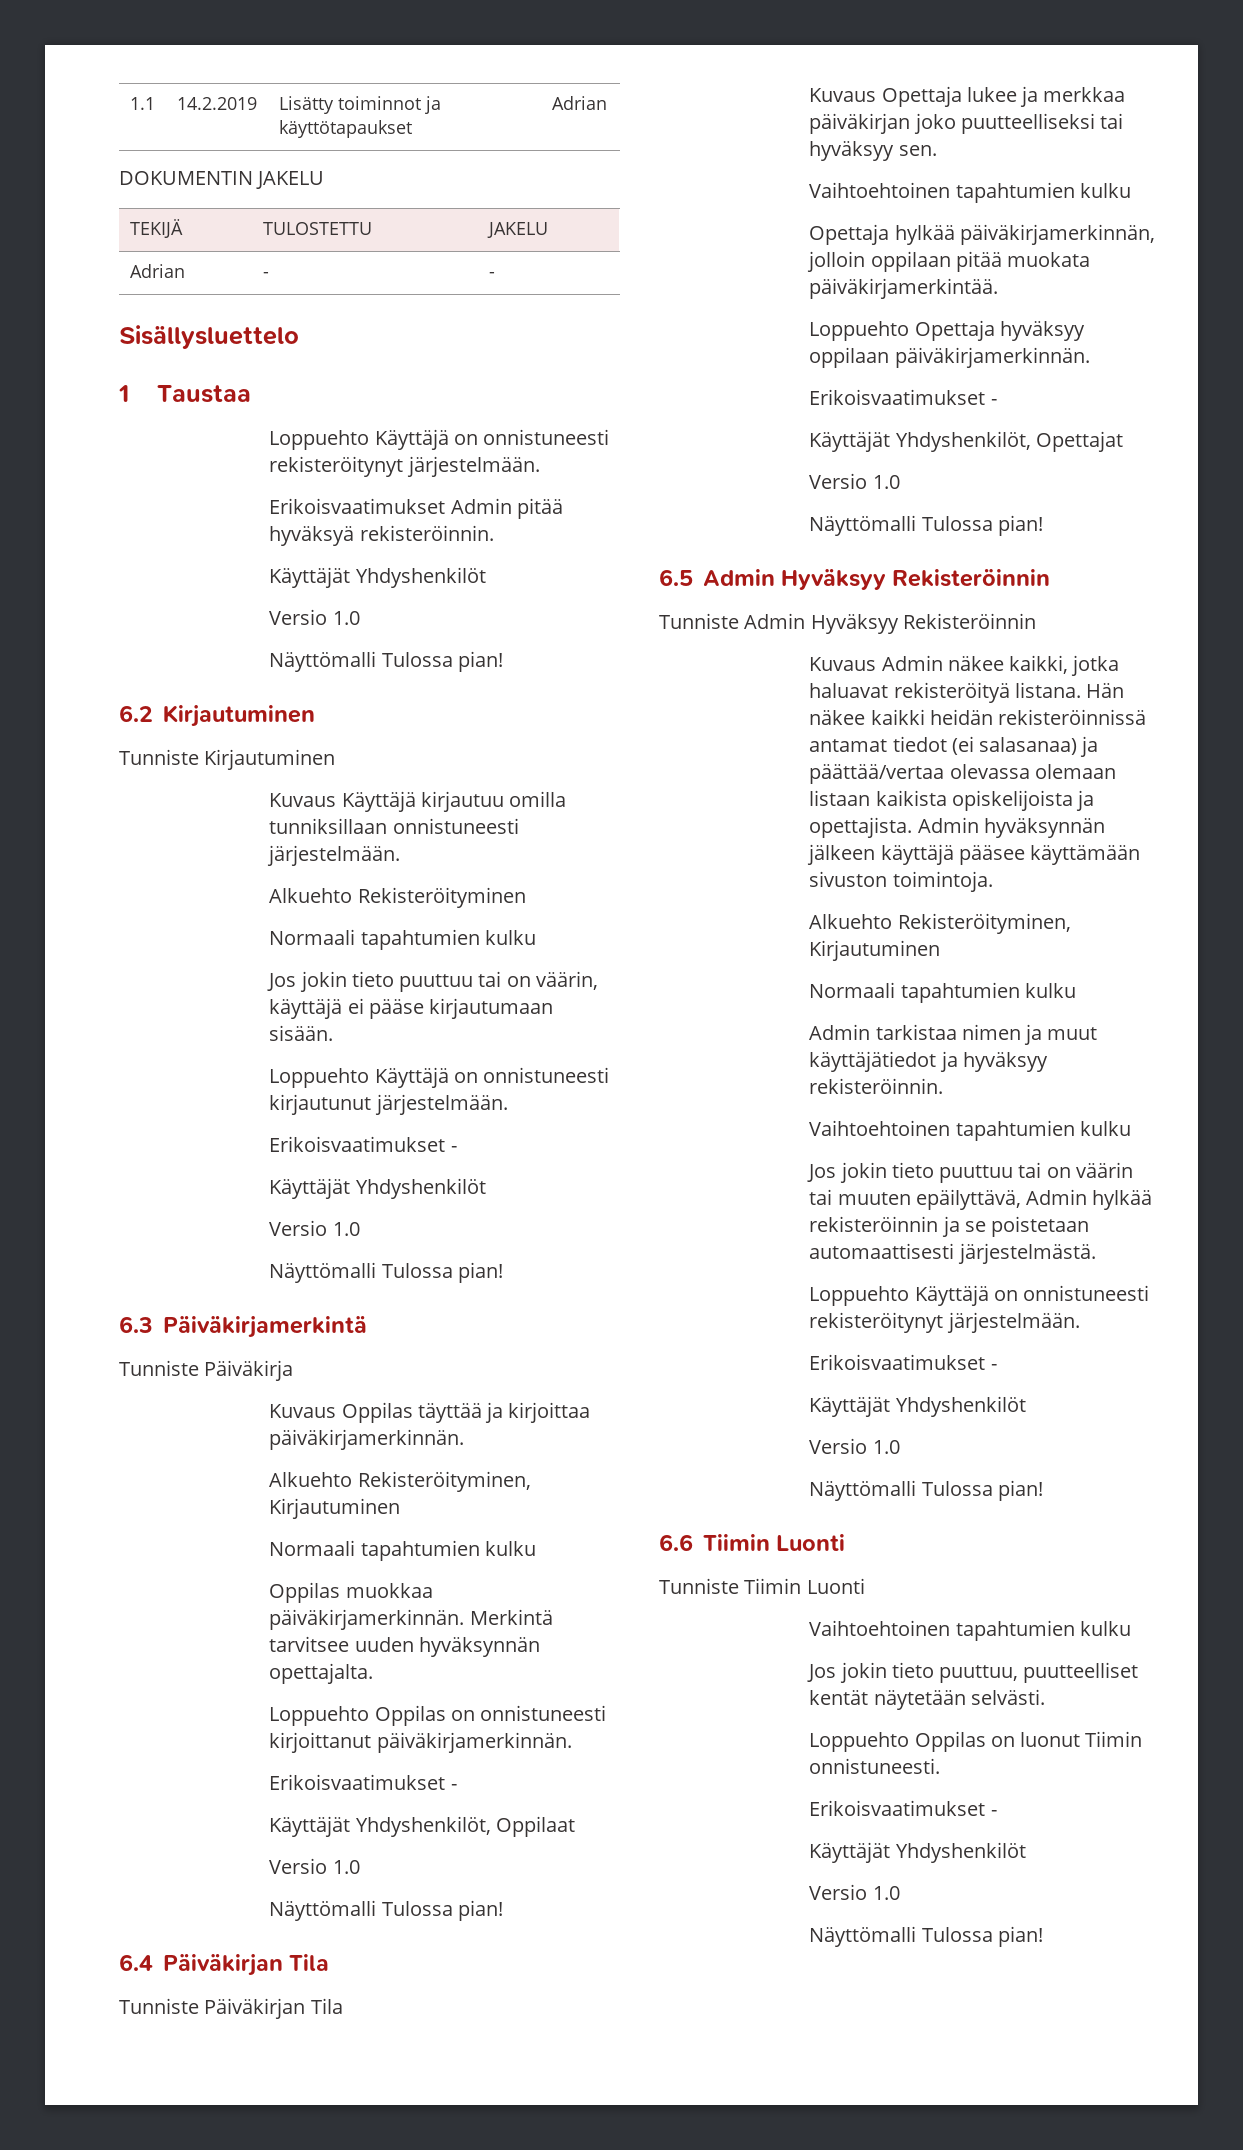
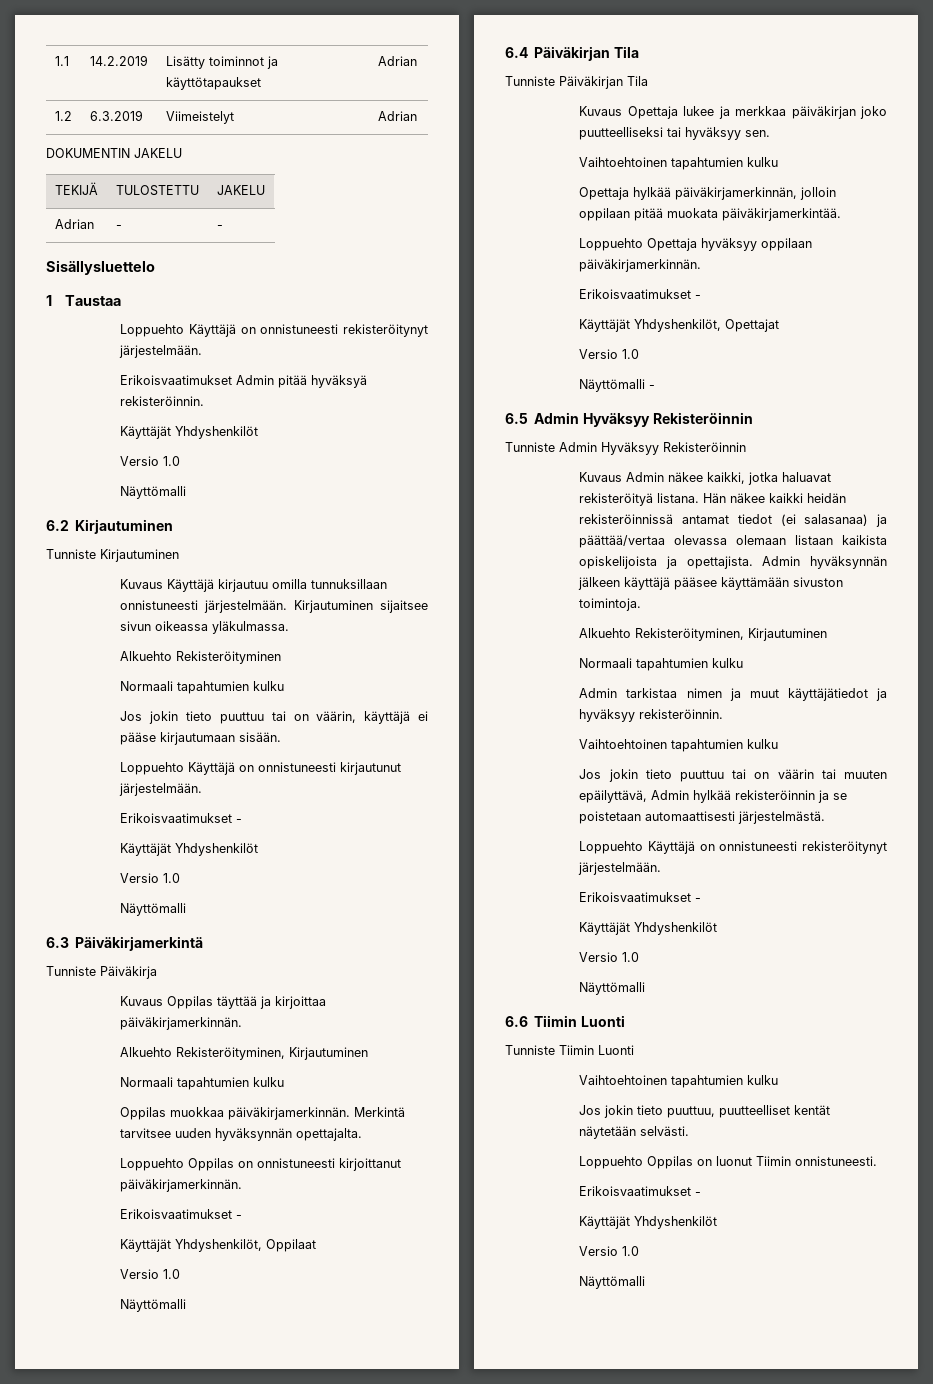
(607, 103) none -> [54,111,72,121] [89,110,143,121] [165,111,234,124] [377,111,417,121] // 1.2 | 6.3.2019 | Viimeistelyt | Adrian
[381,651,503,672] Tulossa pian! -> (187, 492) none
[269,818,388,834] tunniksillaan -> [311,579,388,589] tunnuksillaan
(401, 855) none -> [294,600,428,613] [120,621,290,634] Kirjautuminen sijaitsee sivun oikeassa yläkulmassa.
[381,1262,503,1283] Tulossa pian! -> (187, 909) none
[381,1900,503,1921] Tulossa pian! -> (187, 1305) none
[921,515,1043,536] Tulossa pian! -> [649,385,656,389] -
[921,1480,1043,1501] Tulossa pian! -> (646, 988) none
[921,1926,1043,1947] Tulossa pian! -> (646, 1282) none

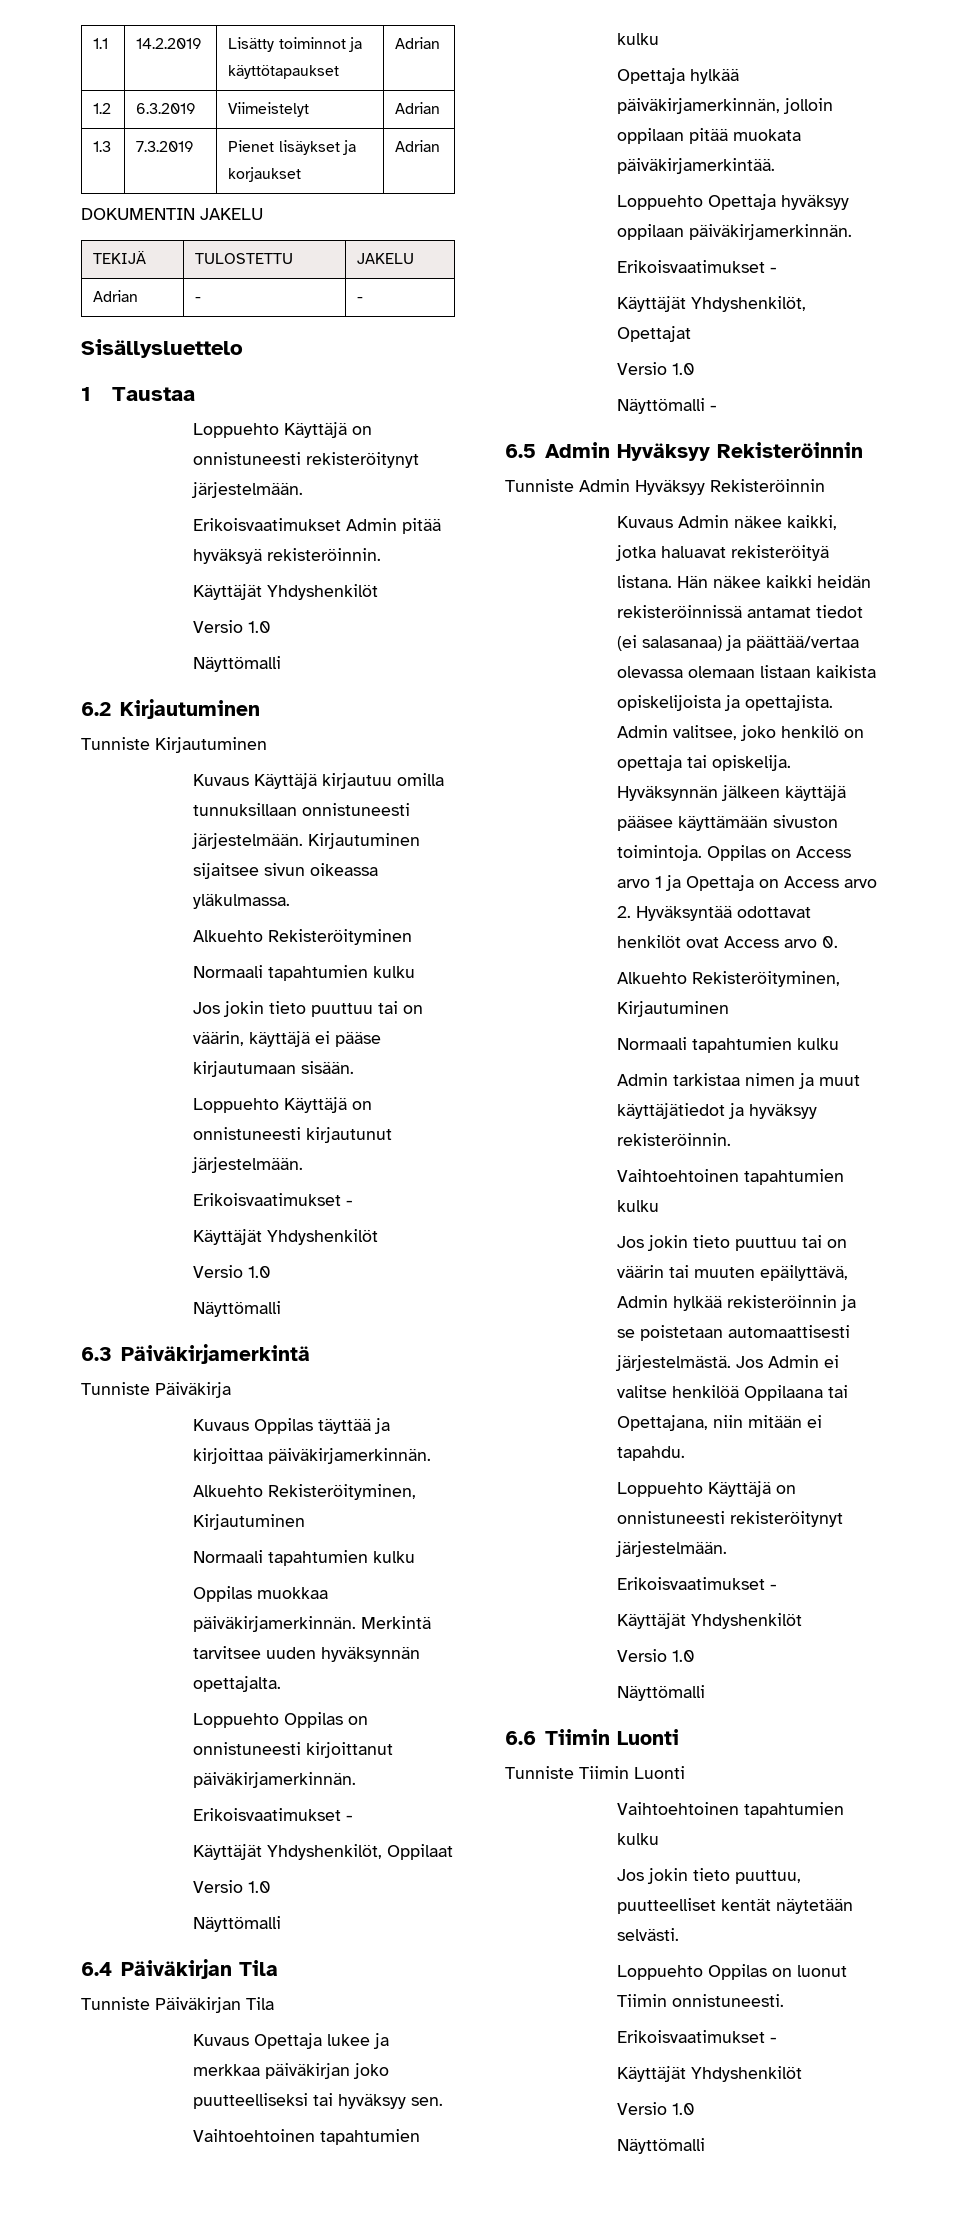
(417, 116) none -> [93,141,112,152] [136,141,195,152] [228,140,356,155] [228,167,302,182] [395,140,441,152] // 1.3 | 7.3.2019 | Pienet lisäykset ja korjaukset | Adrian
[810,556,887,569] hyväksynnän -> [673,725,865,741] [617,755,792,771] [617,785,719,801] valitsee, joko henkilö on opettaja tai opiskelija. Hyväksynnän
(642, 604) none -> [707,845,852,861] [617,875,878,891] [617,905,812,921] [617,935,839,948] Oppilas on Access arvo 1 ja Opettaja on Access arvo 2. Hyväksyntää odottavat henkilöt ovat Access arvo 0.
(826, 817) none -> [736,1355,840,1368] [617,1385,849,1401] [617,1415,823,1431] [617,1446,686,1461] Jos Admin ei valitse henkilöä Oppilaana tai Opettajana, niin mitään ei tapahdu.

